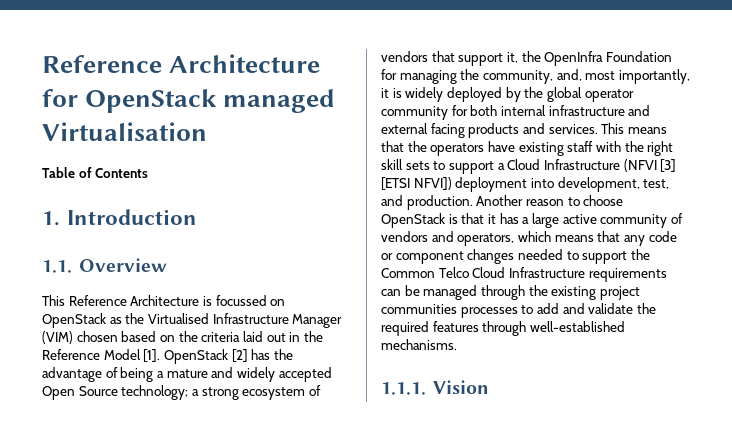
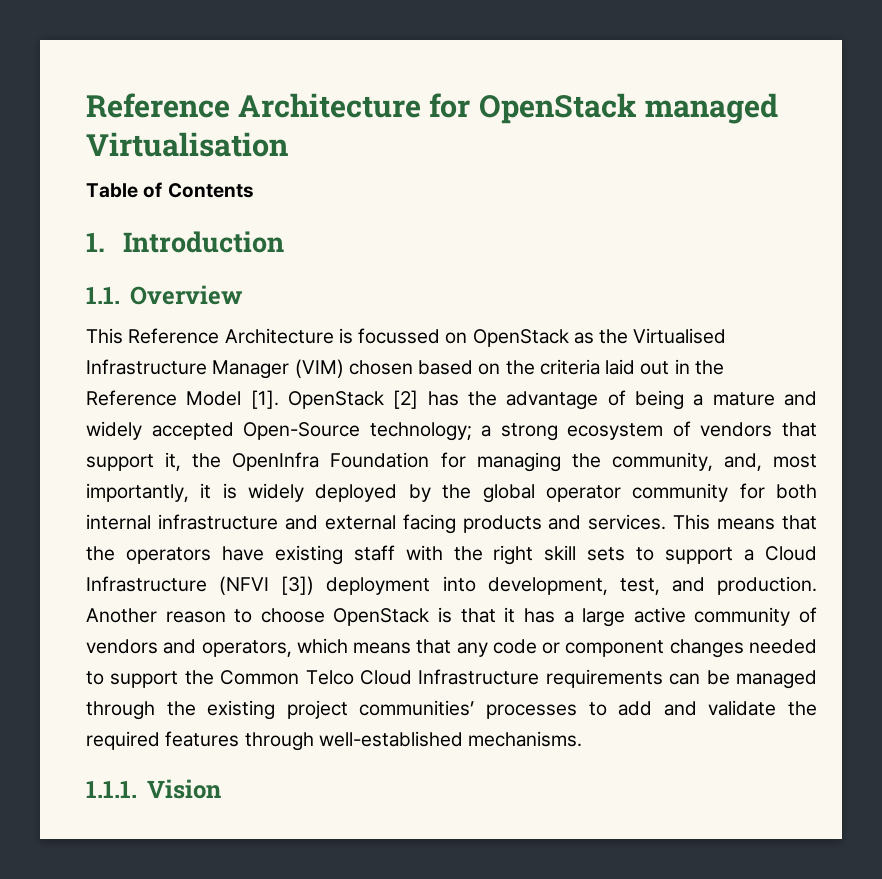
[42,386,118,400] Open Source -> [243,422,361,440] Open-Source
[660,159,677,172] [381,177,452,190] [3] [ETSI NFVI]) -> [281,576,315,595] [3])
[381,304,457,314] communities -> [359,700,475,716] communities’

